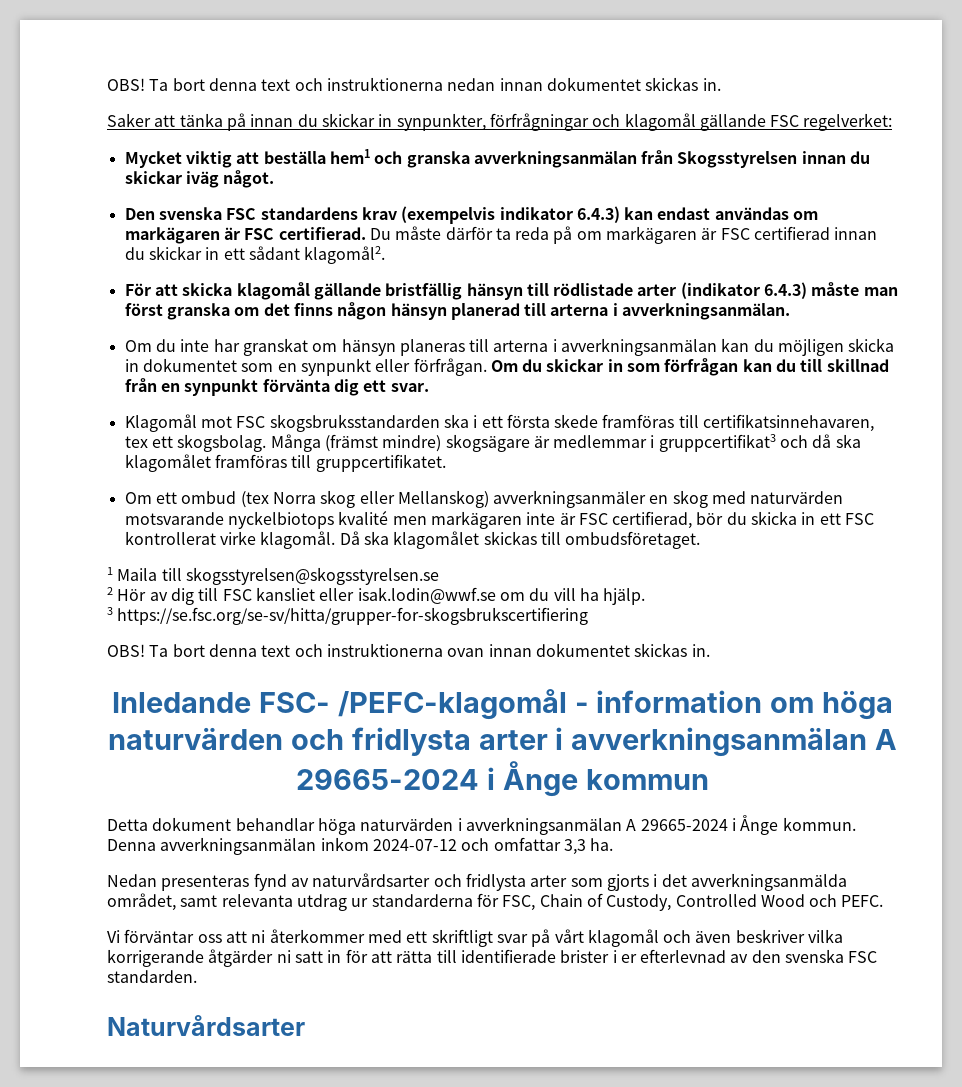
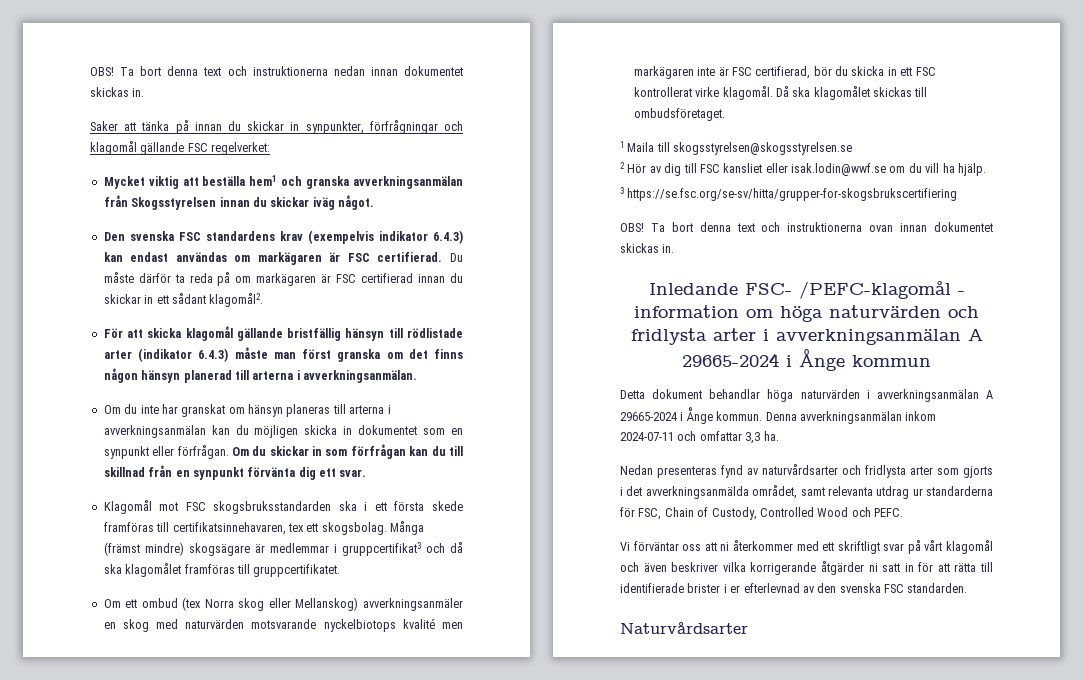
[372,839,457,851] 2024-07-12 -> [620,432,674,441] 2024-07-11

